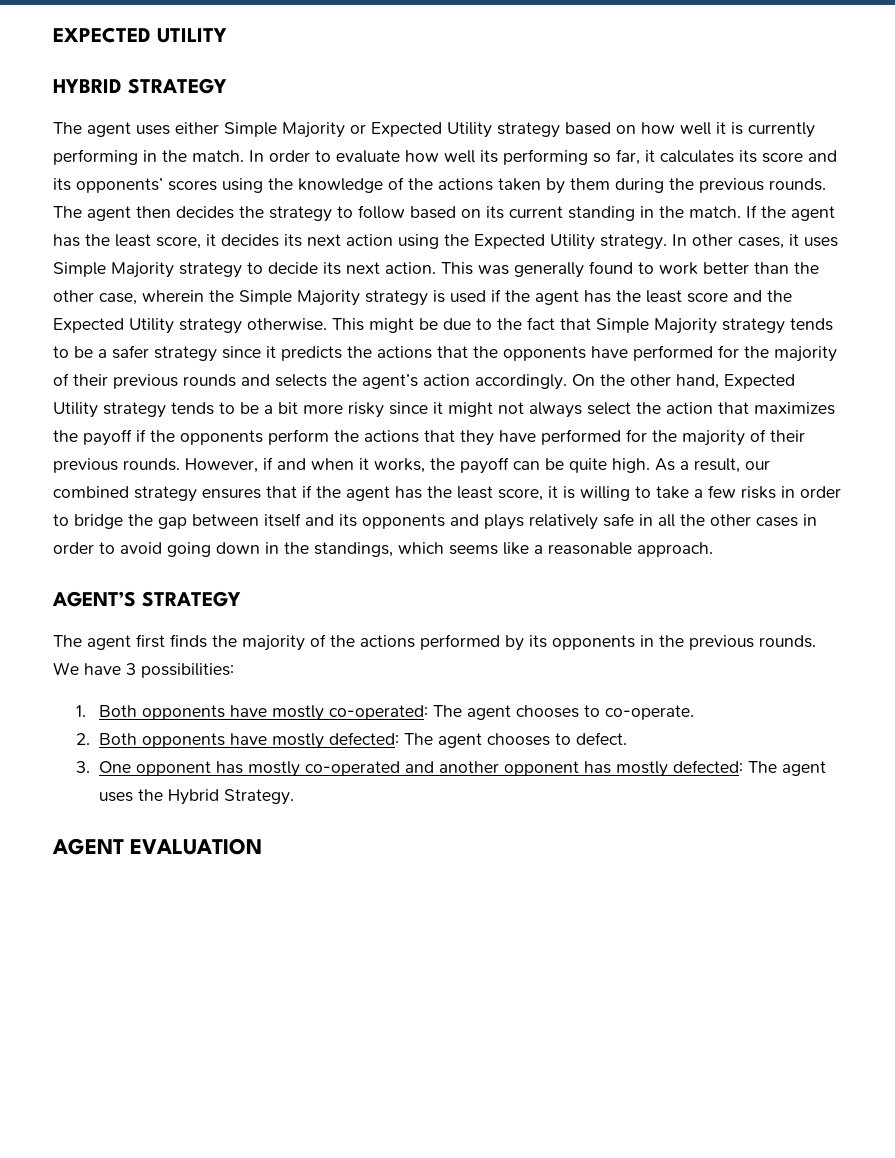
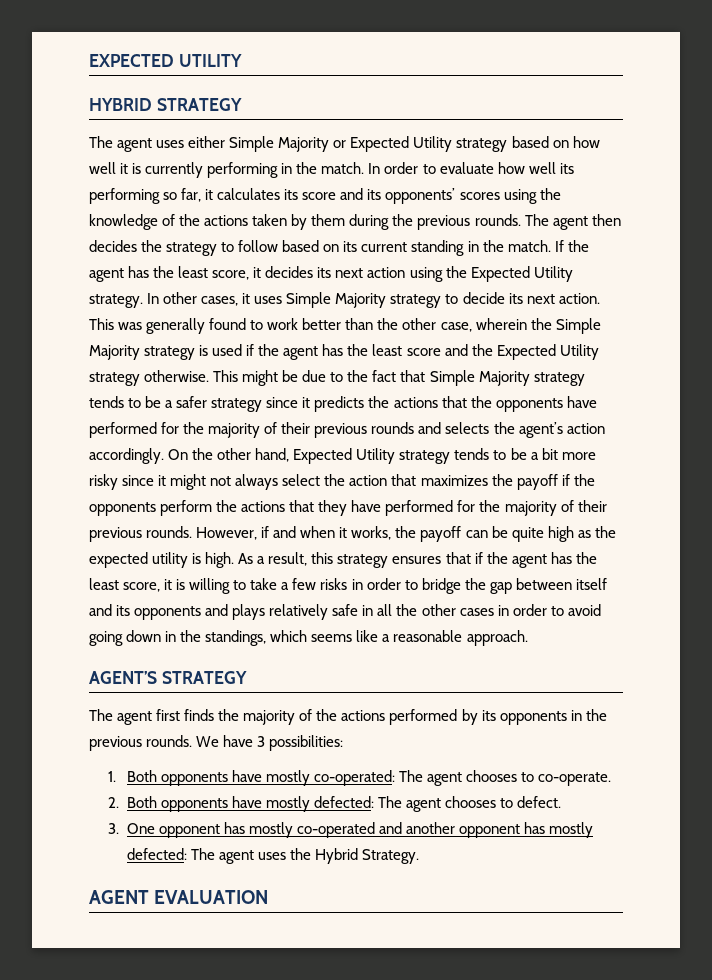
(607, 465) none -> [547,526,616,542] [89,552,202,568] high as the expected utility is
[745,460,770,470] [53,486,129,498] our combined -> [311,552,334,564] this

